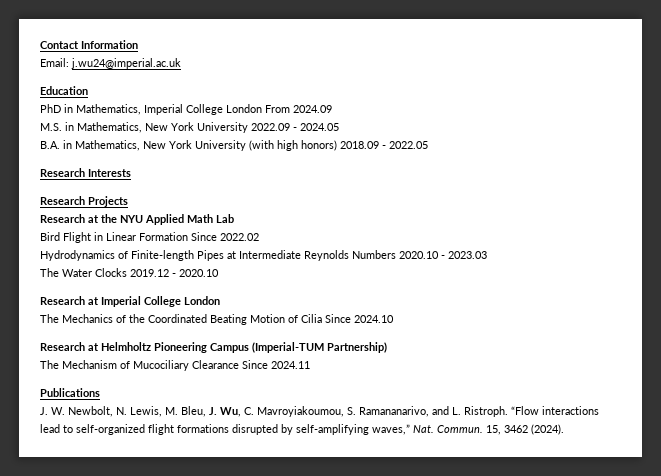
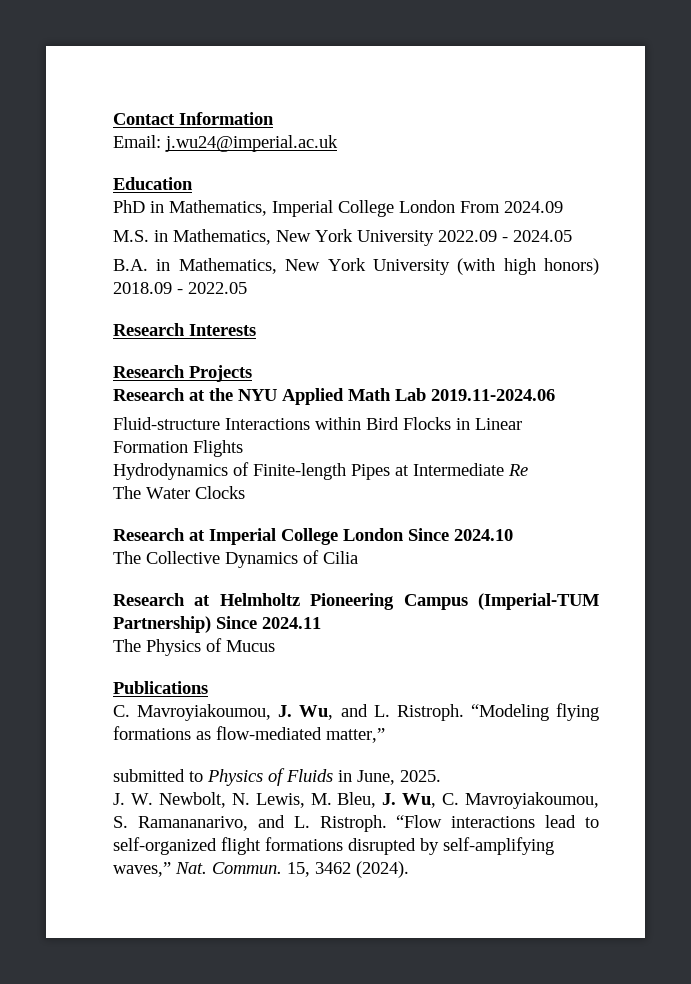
[40,232,91,243] // Bird Flight -> [431,389,555,401] [113,417,451,430] 2019.11-2024.06 // Fluid-structure Interactions within Bird Flocks
[191,232,259,241] Since 2022.02 -> [193,440,243,457] Flights
[304,250,487,261] Reynolds Numbers 2020.10 - 2023.03 -> [508,464,528,476] Re
[130,269,219,277] 2019.12 - 2020.10 -> (245, 492) none
[40,314,285,325] // The Mechanics of the Coordinated Beating Motion -> [408,528,513,541] [113,551,298,568] Since 2024.10 // The Collective Dynamics
[325,314,394,323] Since 2024.10 -> (358, 557) none
[40,360,310,371] [40,388,100,397] // The Mechanism of Mucociliary Clearance Since 2024.11 // Publications -> [216,616,321,629] [113,638,275,656] [113,681,208,694] [113,703,599,721] [113,726,385,743] [113,768,441,786] Since 2024.11 // The Physics of Mucus // Publications // C. Mavroyiakoumou, J. Wu, and L. Ristroph. “Modeling flying formations as flow-mediated matter,” // submitted to Physics of Fluids in June, 2025.

